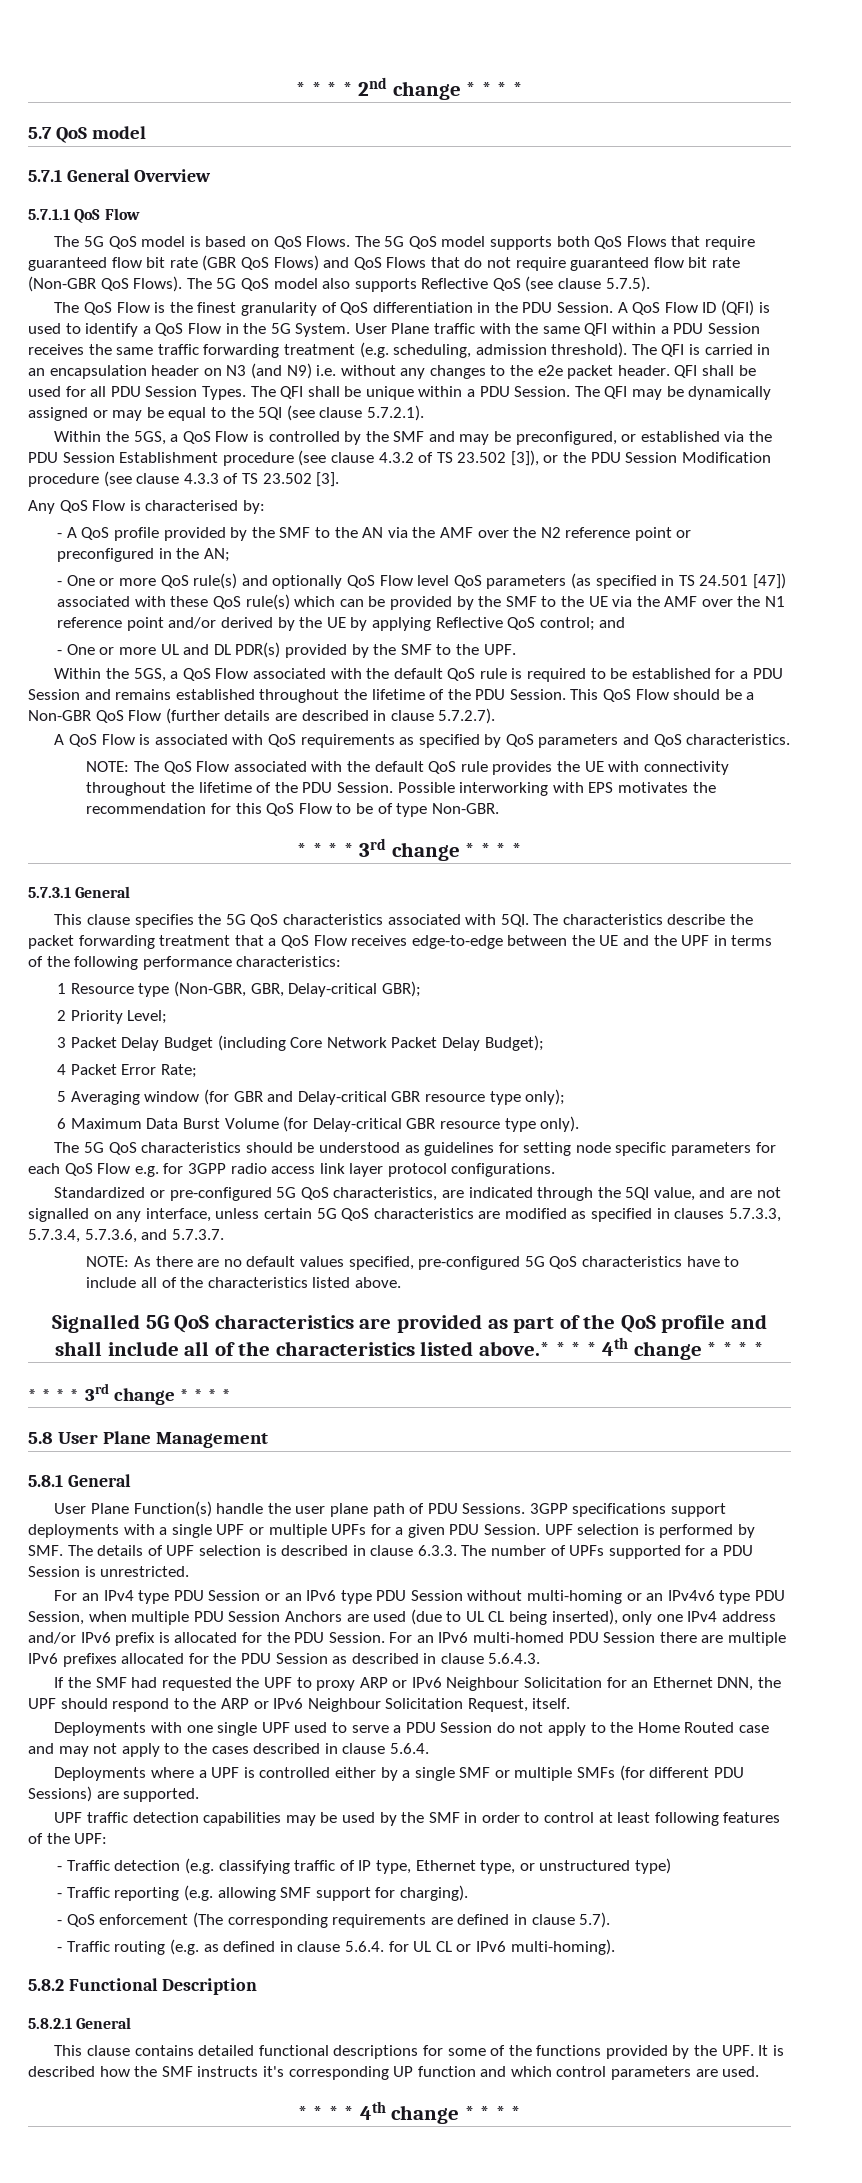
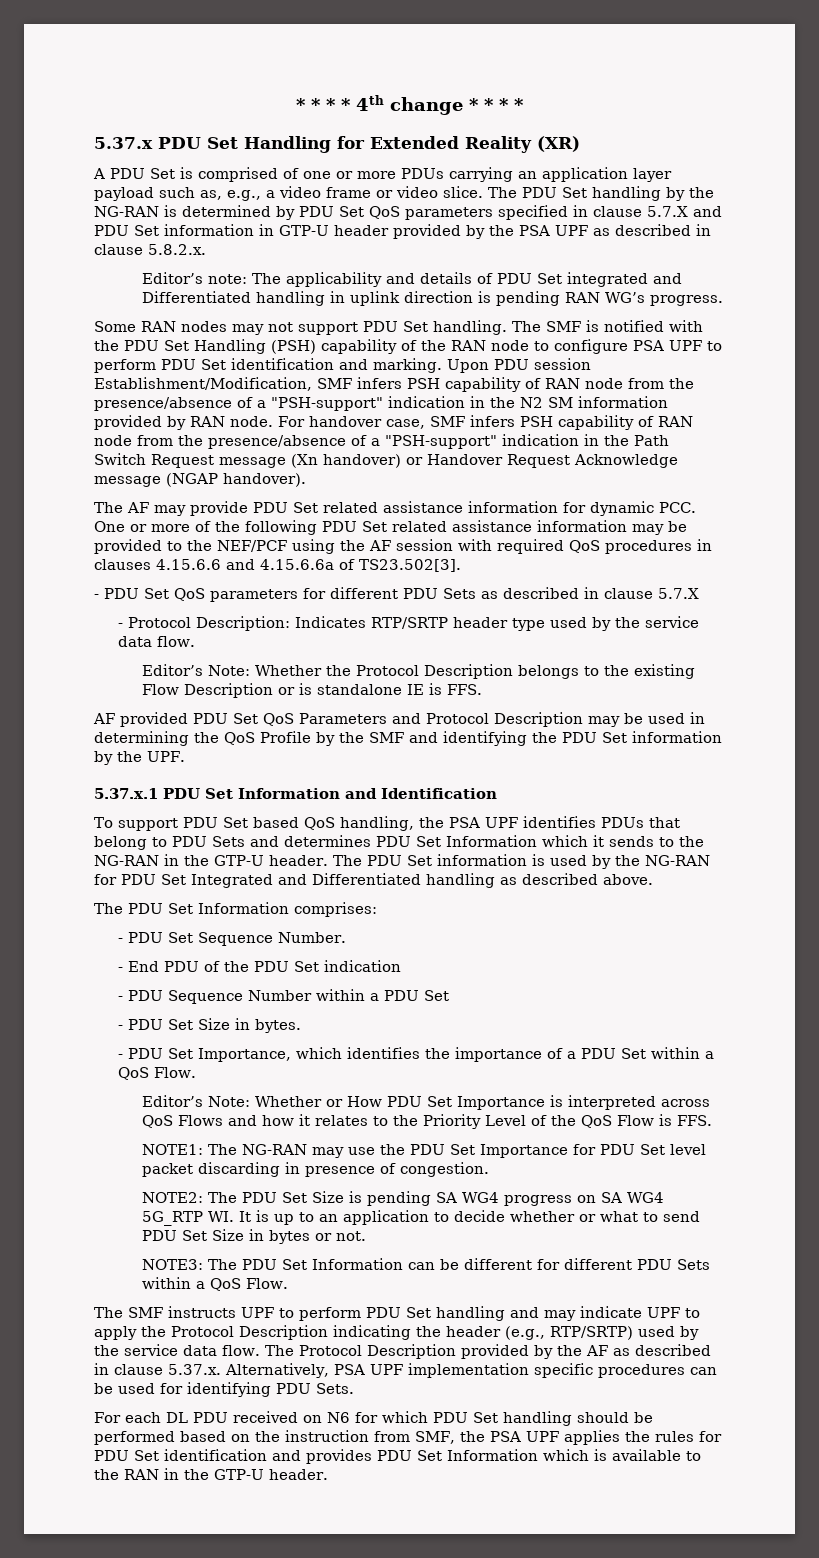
[296,77,523,100] [28,126,147,143] [28,169,212,182] [28,208,140,223] [54,236,756,250] [28,255,741,271] [28,276,650,292] [54,300,770,316] [28,323,760,337] [28,342,771,358] [28,363,756,379] [28,386,772,400] [28,405,424,421] [54,431,773,445] [28,450,771,466] [28,471,340,487] [28,500,265,514] [57,527,692,541] [57,548,231,562] [57,573,786,589] [57,594,786,610] [57,617,626,631] [57,642,516,658] [54,668,783,682] [28,689,755,703] [28,708,496,724] [54,734,791,748] [86,761,729,775] [86,782,716,796] [86,803,499,817] [297,838,522,861] [28,886,131,898] [54,914,754,928] [28,935,773,949] [28,956,342,970] [57,981,421,997] [57,1010,168,1024] [57,1035,544,1051] [57,1064,198,1078] [57,1089,566,1105] [57,1116,580,1132] [54,1142,776,1156] [28,1163,556,1177] [54,1187,781,1201] [28,1208,781,1222] [28,1229,224,1243] [86,1256,740,1270] [86,1277,402,1288] [52,1314,767,1333] [55,1341,597,1356] * * * * 2nd change * * * * // 5.7 QoS model // 5.7.1 General Overview // 5.7.1.1 QoS Flow // The 5G QoS model is based on QoS Flows. The 5G QoS model supports both QoS Flows that require guaranteed flow bit rate (GBR QoS Flows) and QoS Flows that do not require guaranteed flow bit rate (Non-GBR QoS Flows). The 5G QoS model also supports Reflective QoS (see clause 5.7.5). // The QoS Flow is the finest granularity of QoS differentiation in the PDU Session. A QoS Flow ID (QFI) is used to identify a QoS Flow in the 5G System. User Plane traffic with the same QFI within a PDU Session receives the same traffic forwarding treatment (e.g. scheduling, admission threshold). The QFI is carried in an encapsulation header on N3 (and N9) i.e. without any changes to the e2e packet header. QFI shall be used for all PDU Session Types. The QFI shall be unique within a PDU Session. The QFI may be dynamically assigned or may be equal to the 5QI (see clause 5.7.2.1). // Within the 5GS, a QoS Flow is controlled by the SMF and may be preconfigured, or established via the PDU Session Establishment procedure (see clause 4.3.2 of TS 23.502 [3]), or the PDU Session Modification procedure (see clause 4.3.3 of TS 23.502 [3]. // Any QoS Flow is characterised by: // - A QoS profile provided by the SMF to the AN via the AMF over the N2 reference point or preconfigured in the AN; // - One or more QoS rule(s) and optionally QoS Flow level QoS parameters (as specified in TS 24.501 [47]) associated with these QoS rule(s) which can be provided by the SMF to the UE via the AMF over the N1 reference point and/or derived by the UE by applying Reflective QoS control; and // - One or more UL and DL PDR(s) provided by the SMF to the UPF. // Within the 5GS, a QoS Flow associated with the default QoS rule is required to be established for a PDU Session and remains established throughout the lifetime of the PDU Session. This QoS Flow should be a Non-GBR QoS Flow (further details are described in clause 5.7.2.7). // A QoS Flow is associated with QoS requirements as specified by QoS parameters and QoS characteristics. // NOTE: The QoS Flow associated with the default QoS rule provides the UE with connectivity throughout the lifetime of the PDU Session. Possible interworking with EPS motivates the recommendation for this QoS Flow to be of type Non-GBR. // * * * * 3rd change * * * * // 5.7.3.1 General // This clause specifies the 5G QoS characteristics associated with 5QI. The characteristics describe the packet forwarding treatment that a QoS Flow receives edge-to-edge between the UE and the UPF in terms of the following performance characteristics: // 1 Resource type (Non-GBR, GBR, Delay-critical GBR); // 2 Priority Level; // 3 Packet Delay Budget (including Core Network Packet Delay Budget); // 4 Packet Error Rate; // 5 Averaging window (for GBR and Delay-critical GBR resource type only); // 6 Maximum Data Burst Volume (for Delay-critical GBR resource type only). // The 5G QoS characteristics should be understood as guidelines for setting node specific parameters for each QoS Flow e.g. for 3GPP radio access link layer protocol configurations. // Standardized or pre-configured 5G QoS characteristics, are indicated through the 5QI value, and are not signalled on any interface, unless certain 5G QoS characteristics are modified as specified in clauses 5.7.3.3, 5.7.3.4, 5.7.3.6, and 5.7.3.7. // NOTE: As there are no default values specified, pre-configured 5G QoS characteristics have to include all of the characteristics listed above. // Signalled 5G QoS characteristics are provided as part of the QoS profile and shall include all of the characteristics listed above.* * * * -> [296,98,351,111] * * * *
[28,1383,232,1405] [28,1431,269,1448] [28,1474,131,1487] [54,1501,727,1517] [28,1524,756,1538] [28,1545,753,1559] [28,1566,190,1577] [54,1590,786,1604] [28,1609,777,1625] [28,1632,787,1646] [28,1653,541,1667] [54,1677,782,1691] [28,1698,571,1712] [54,1722,770,1736] [28,1743,429,1757] [54,1765,744,1781] [28,1786,200,1802] [54,1812,781,1826] [28,1833,108,1844] [57,1858,671,1874] [57,1885,468,1901] [57,1912,611,1928] [57,1939,615,1955] [28,1978,258,1995] [28,2017,132,2029] [54,2045,784,2059] [28,2066,760,2080] [297,2101,522,2124] * * * * 3rd change * * * * // 5.8 User Plane Management // 5.8.1 General // User Plane Function(s) handle the user plane path of PDU Sessions. 3GPP specifications support deployments with a single UPF or multiple UPFs for a given PDU Session. UPF selection is performed by SMF. The details of UPF selection is described in clause 6.3.3. The number of UPFs supported for a PDU Session is unrestricted. // For an IPv4 type PDU Session or an IPv6 type PDU Session without multi-homing or an IPv4v6 type PDU Session, when multiple PDU Session Anchors are used (due to UL CL being inserted), only one IPv4 address and/or IPv6 prefix is allocated for the PDU Session. For an IPv6 multi-homed PDU Session there are multiple IPv6 prefixes allocated for the PDU Session as described in clause 5.6.4.3. // If the SMF had requested the UPF to proxy ARP or IPv6 Neighbour Solicitation for an Ethernet DNN, the UPF should respond to the ARP or IPv6 Neighbour Solicitation Request, itself. // Deployments with one single UPF used to serve a PDU Session do not apply to the Home Routed case and may not apply to the cases described in clause 5.6.4. // Deployments where a UPF is controlled either by a single SMF or multiple SMFs (for different PDU Sessions) are supported. // UPF traffic detection capabilities may be used by the SMF in order to control at least following features of the UPF: // - Traffic detection (e.g. classifying traffic of IP type, Ethernet type, or unstructured type) // - Traffic reporting (e.g. allowing SMF support for charging). // - QoS enforcement (The corresponding requirements are defined in clause 5.7). // - Traffic routing (e.g. as defined in clause 5.6.4. for UL CL or IPv6 multi-homing). // 5.8.2 Functional Description // 5.8.2.1 General // This clause contains detailed functional descriptions for some of the functions provided by the UPF. It is described how the SMF instructs it's corresponding UP function and which control parameters are used. // * * * * 4th change * * * * -> [94,136,580,153] [93,167,672,182] [94,186,714,201] [94,205,722,220] [94,224,711,239] [94,244,206,255] [141,272,682,287] [141,291,723,306] [94,320,703,335] [94,339,722,354] [94,358,591,373] [94,377,694,392] [94,396,668,411] [94,415,693,430] [94,434,669,449] [94,453,678,468] [94,473,306,487] [94,501,696,516] [94,520,687,535] [94,539,712,554] [94,559,461,572] [94,587,699,602] [117,616,699,631] [117,636,195,647] [141,664,695,679] [141,683,482,698] [93,712,705,727] [94,731,722,746] [94,751,185,765] [94,788,497,799] [94,816,680,831] [94,835,704,850] [94,854,710,869] [94,873,653,888] [94,902,377,917] [117,932,346,946] [117,960,401,972] [117,989,449,1004] [117,1018,301,1033] [117,1047,714,1062] [117,1067,196,1080] [141,1095,710,1110] [141,1114,712,1129] [141,1144,706,1158] [141,1162,489,1177] [141,1191,664,1206] [141,1210,700,1226] [141,1229,366,1244] [141,1258,710,1270] [141,1277,288,1291] [94,1306,700,1321] [94,1325,699,1340] [94,1344,711,1359] [94,1363,717,1378] [94,1382,354,1397] [94,1411,653,1426] [94,1430,722,1445] [94,1449,701,1464] [94,1468,328,1480] 5.37.x PDU Set Handling for Extended Reality (XR) // A PDU Set is comprised of one or more PDUs carrying an application layer payload such as, e.g., a video frame or video slice. The PDU Set handling by the NG-RAN is determined by PDU Set QoS parameters specified in clause 5.7.X and PDU Set information in GTP-U header provided by the PSA UPF as described in clause 5.8.2.x. // Editor’s note: The applicability and details of PDU Set integrated and Differentiated handling in uplink direction is pending RAN WG’s progress. // Some RAN nodes may not support PDU Set handling. The SMF is notified with the PDU Set Handling (PSH) capability of the RAN node to configure PSA UPF to perform PDU Set identification and marking. Upon PDU session Establishment/Modification, SMF infers PSH capability of RAN node from the presence/absence of a "PSH-support" indication in the N2 SM information provided by RAN node. For handover case, SMF infers PSH capability of RAN node from the presence/absence of a "PSH-support" indication in the Path Switch Request message (Xn handover) or Handover Request Acknowledge message (NGAP handover). // The AF may provide PDU Set related assistance information for dynamic PCC. One or more of the following PDU Set related assistance information may be provided to the NEF/PCF using the AF session with required QoS procedures in clauses 4.15.6.6 and 4.15.6.6a of TS23.502[3]. // - PDU Set QoS parameters for different PDU Sets as described in clause 5.7.X // - Protocol Description: Indicates RTP/SRTP header type used by the service data flow. // Editor’s Note: Whether the Protocol Description belongs to the existing Flow Description or is standalone IE is FFS. // AF provided PDU Set QoS Parameters and Protocol Description may be used in determining the QoS Profile by the SMF and identifying the PDU Set information by the UPF. // 5.37.x.1 PDU Set Information and Identification // To support PDU Set based QoS handling, the PSA UPF identifies PDUs that belong to PDU Sets and determines PDU Set Information which it sends to the NG-RAN in the GTP-U header. The PDU Set information is used by the NG-RAN for PDU Set Integrated and Differentiated handling as described above. // The PDU Set Information comprises: // - PDU Set Sequence Number. // - End PDU of the PDU Set indication // - PDU Sequence Number within a PDU Set // - PDU Set Size in bytes. // - PDU Set Importance, which identifies the importance of a PDU Set within a QoS Flow. // Editor’s Note: Whether or How PDU Set Importance is interpreted across QoS Flows and how it relates to the Priority Level of the QoS Flow is FFS. // NOTE1: The NG-RAN may use the PDU Set Importance for PDU Set level packet discarding in presence of congestion. // NOTE2: The PDU Set Size is pending SA WG4 progress on SA WG4 5G_RTP WI. It is up to an application to decide whether or what to send PDU Set Size in bytes or not. // NOTE3: The PDU Set Information can be different for different PDU Sets within a QoS Flow. // The SMF instructs UPF to perform PDU Set handling and may indicate UPF to apply the Protocol Description indicating the header (e.g., RTP/SRTP) used by the service data flow. The Protocol Description provided by the AF as described in clause 5.37.x. Alternatively, PSA UPF implementation specific procedures can be used for identifying PDU Sets. // For each DL PDU received on N6 for which PDU Set handling should be performed based on the instruction from SMF, the PSA UPF applies the rules for PDU Set identification and provides PDU Set Information which is available to the RAN in the GTP-U header.

